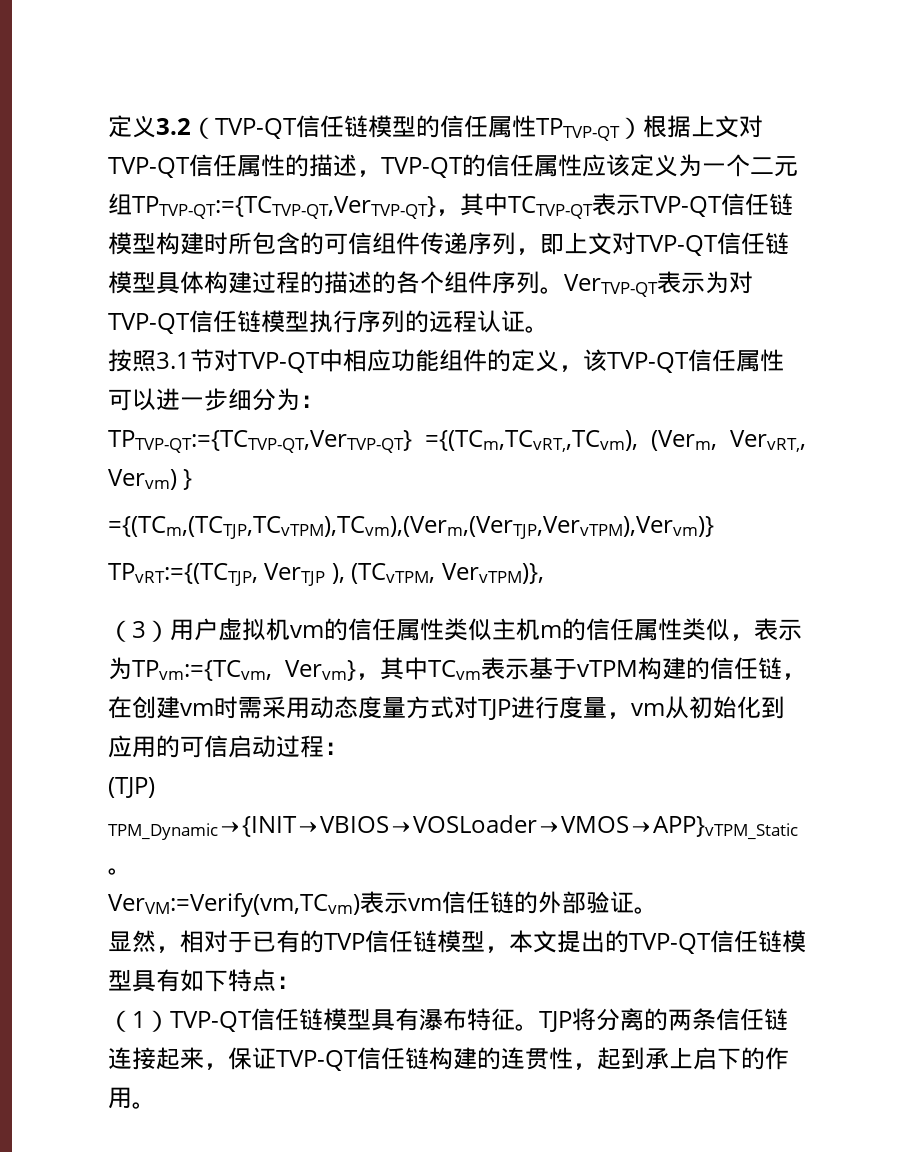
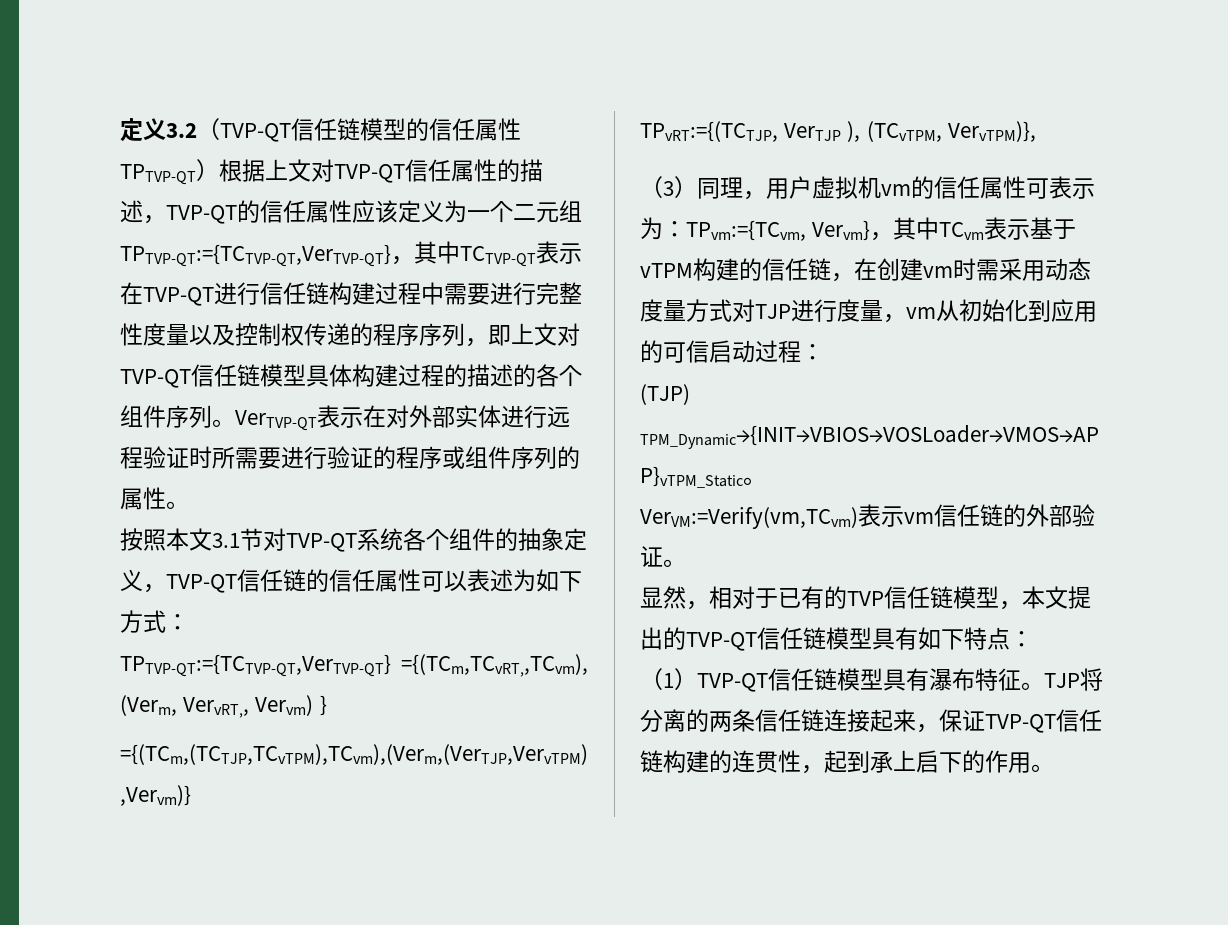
[639,193,793,217] [108,232,468,255] TVP-QT信任链模型构建时所包含的可信组件传递 -> [120,282,582,306] [120,323,419,346] 在TVP-QT进行信任链构建过程中需要进行完整性度量以及控制权传递的程序
[705,271,753,294] [108,310,549,334] [108,349,784,373] [108,388,300,411] 为对TVP-QT信任链模型执行序列的远程认证。 // 按照3.1节对TVP-QT中相应功能组件的定义，该TVP-QT信任属性可以进一步细分为 -> [363,405,570,428] [120,446,580,469] [120,487,189,510] [120,528,587,552] [120,569,582,593] [120,610,166,633] 在对外部实体进行远程验证时所需要进行验证的程序或组件序列的属性。 // 按照本文3.1节对TVP-QT系统各个组件的抽象定义，TVP-QT信任链的信任属性可以表述为如下方式
(170, 631) none -> [697,177,766,200] 同理，
[444,618,802,641] [108,657,132,680] 类似主机m的信任属性类似，表示为 -> [1026,176,1095,199] [640,217,686,240] 可表示为：

